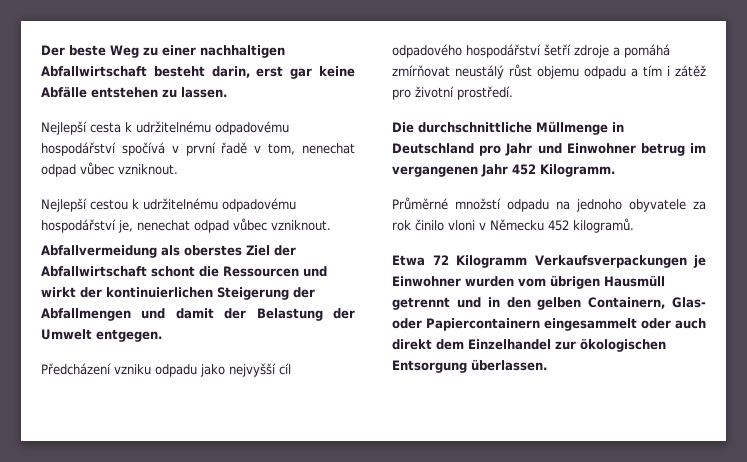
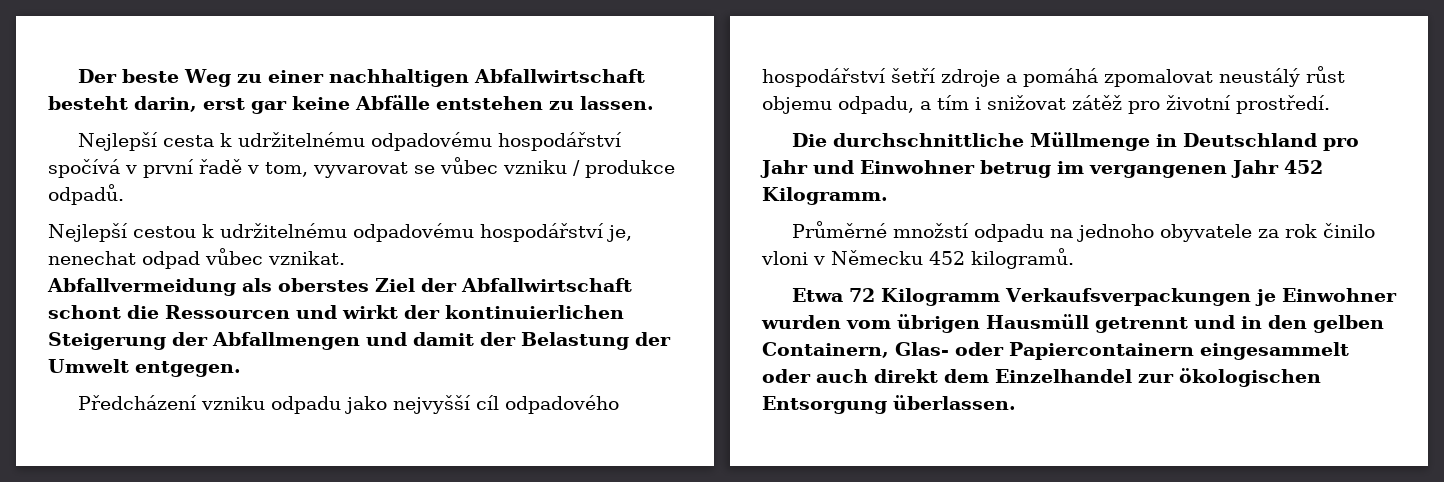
[302,143,355,154] [41,162,178,177] nenechat odpad vůbec vzniknout. -> [313,157,675,178] [48,184,124,205] vyvarovat se vůbec vzniku / produkce odpadů.
[271,220,331,231] vzniknout. -> [268,251,345,265] vznikat.
[392,65,450,77] zmírňovat -> [1104,69,1213,87] zpomalovat
[584,66,626,79] odpadu -> [838,96,914,114] odpadu,
(670, 71) none -> [987,95,1066,110] snižovat

